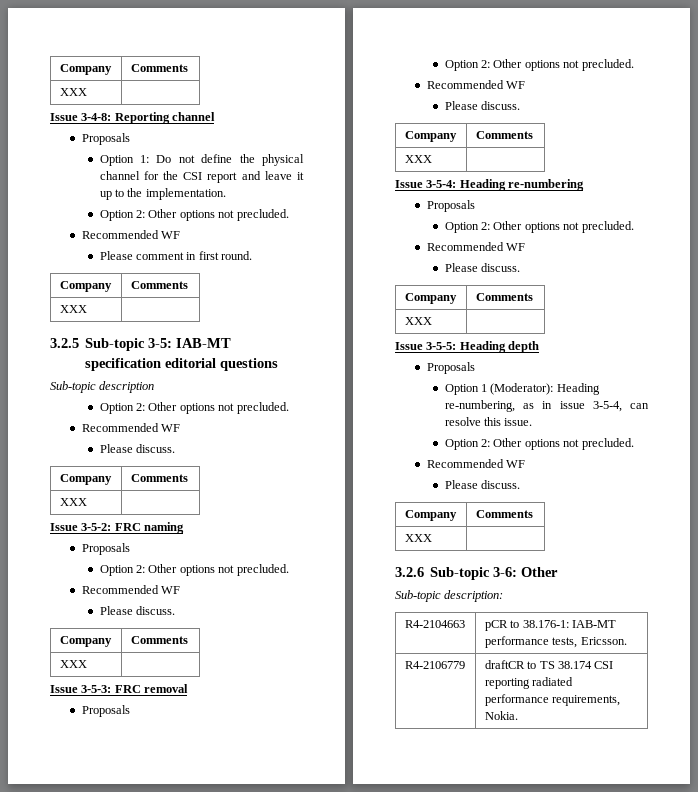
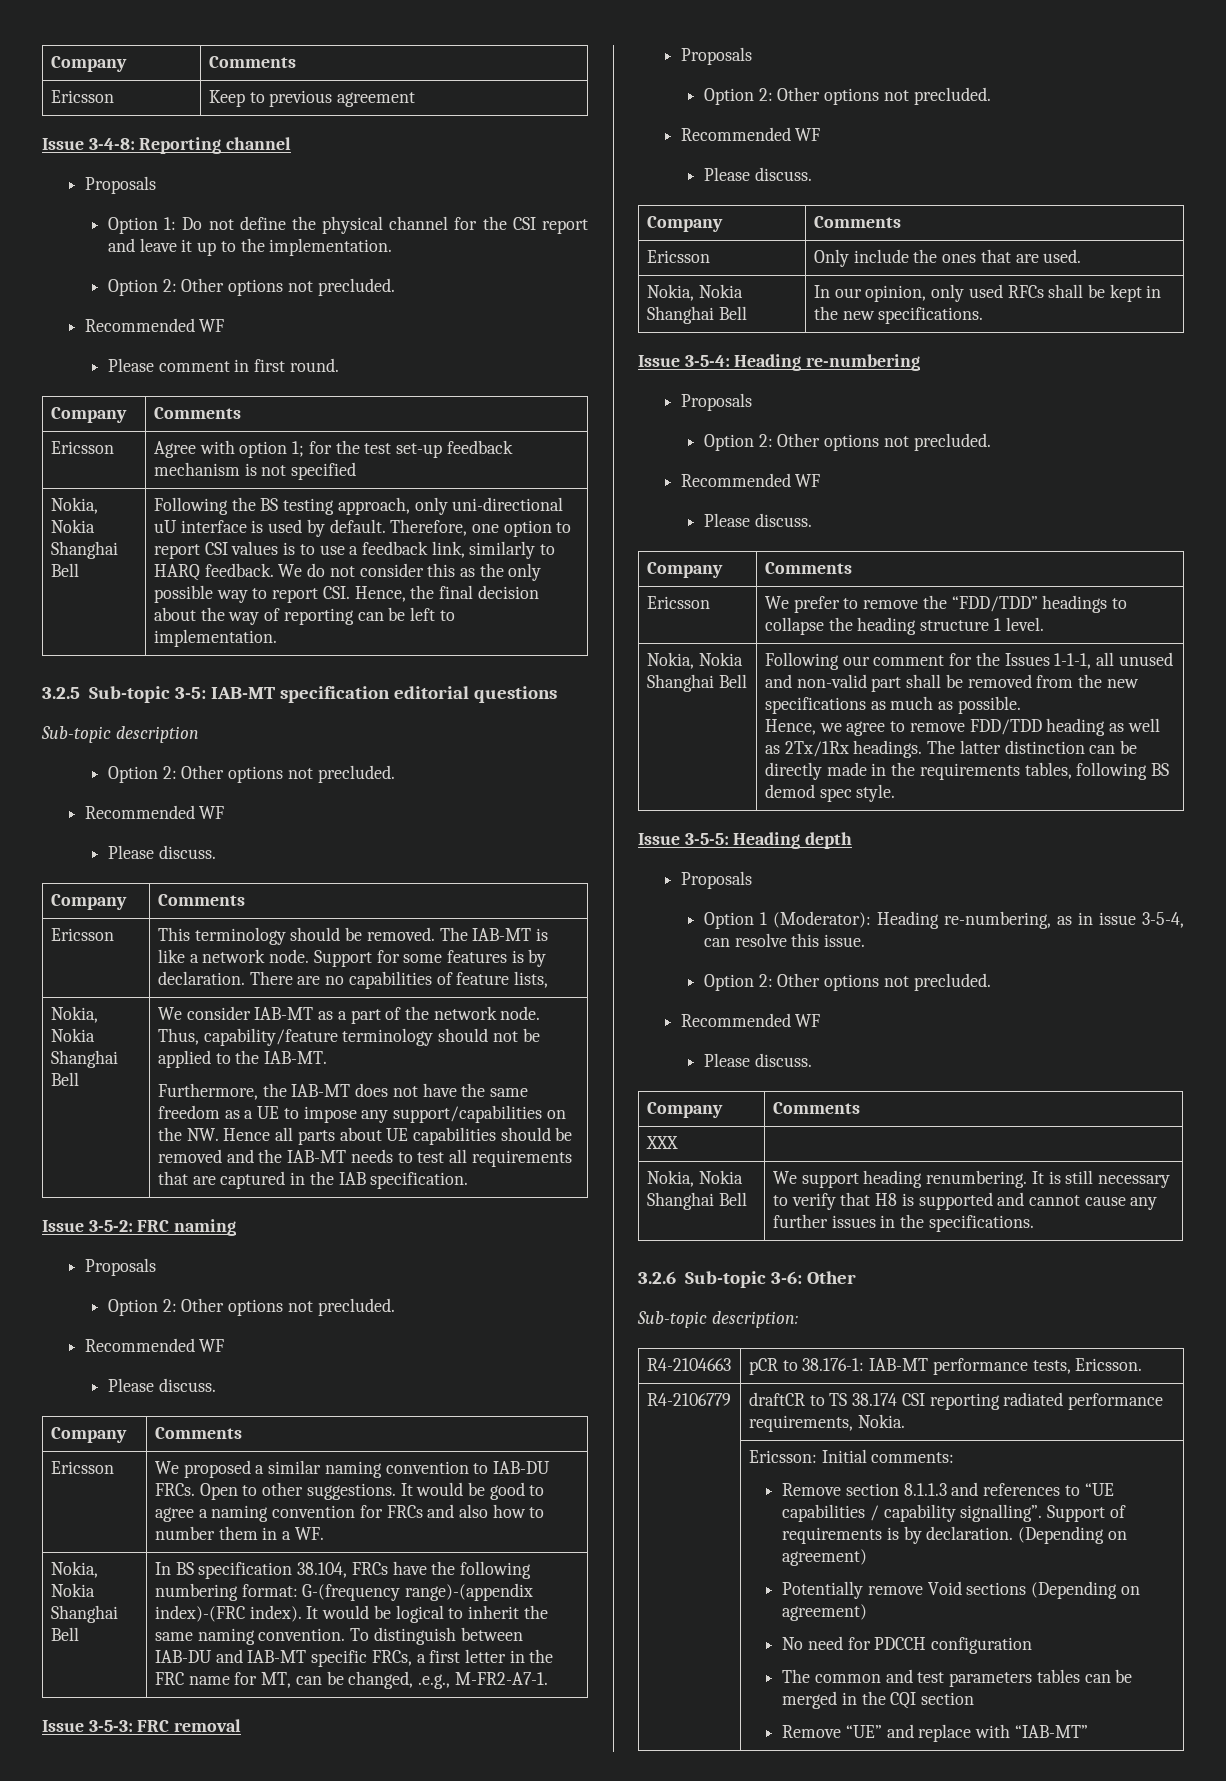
[59,64,112,75] [130,64,188,72] [59,88,87,96] Company | Comments // XXX | -> [50,56,127,72] [208,56,296,68] [50,90,114,103] [208,90,416,107] Company | Comments // Ericsson | Keep to previous agreement
[59,305,87,313] XXX | -> [50,441,114,454] [153,440,513,458] [153,462,357,480] [50,497,98,514] [50,519,95,533] [50,541,118,559] [50,563,79,577] [153,497,564,515] [153,519,572,537] [153,541,556,559] [153,563,542,581] [153,585,539,603] [153,607,455,625] [153,629,277,647] Ericsson | Agree with option 1; for the test set-up feedback mechanism is not specified // Nokia, Nokia Shanghai Bell | Following the BS testing approach, only uni-directional uU interface is used by default. Therefore, one option to report CSI values is to use a feedback link, similarly to HARQ feedback. We do not consider this as the only possible way to report CSI. Hence, the final decision about the way of reporting can be left to implementation.
[59,498,87,506] XXX | -> [50,928,114,941] [157,927,548,945] [157,949,547,967] [157,971,548,989] [50,1006,98,1023] [50,1028,95,1042] [50,1050,118,1068] [50,1072,79,1086] [157,1006,541,1024] [157,1028,540,1046] [157,1050,328,1068] [157,1083,528,1100] [157,1105,566,1123] [157,1127,573,1145] [157,1149,572,1167] [157,1171,469,1189] Ericsson | This terminology should be removed. The IAB-MT is like a network node. Support for some features is by declaration. There are no capabilities of feature lists, // Nokia, Nokia Shanghai Bell | We consider IAB-MT as a part of the network node. Thus, capability/feature terminology should not be applied to the IAB-MT. // Furthermore, the IAB-MT does not have the same freedom as a UE to impose any support/capabilities on the NW. Hence all parts about UE capabilities should be removed and the IAB-MT needs to test all requirements that are captured in the IAB specification.
[59,660,87,668] XXX | -> [50,1461,114,1474] [154,1460,550,1478] [154,1482,545,1500] [154,1504,545,1522] [154,1526,324,1540] [50,1561,98,1578] [50,1583,95,1597] [50,1605,118,1623] [50,1627,79,1641] [154,1561,531,1579] [154,1583,534,1601] [154,1605,548,1623] [154,1627,523,1645] [154,1649,554,1667] [154,1671,548,1689] Ericsson | We proposed a similar naming convention to IAB-DU FRCs. Open to other suggestions. It would be good to agree a naming convention for FRCs and also how to number them in a WF. // Nokia, Nokia Shanghai Bell | In BS specification 38.104, FRCs have the following numbering format: G-(frequency range)-(appendix index)-(FRC index). It would be logical to inherit the same naming convention. To distinguish between IAB-DU and IAB-MT specific FRCs, a first letter in the FRC name for MT, can be changed, .e.g., M-FR2-A7-1.
[404,155,432,163] XXX | -> [646,250,710,263] [813,249,1082,267] [646,284,743,301] [646,306,747,324] [813,284,1162,302] [813,306,984,324] Ericsson | Only include the ones that are used. // Nokia, Nokia Shanghai Bell | In our opinion, only used RFCs shall be kept in the new specifications.
[404,317,432,325] XXX | -> [646,596,710,609] [764,595,1127,613] [764,617,1044,635] [646,652,743,669] [646,674,747,692] [764,652,1173,670] [764,674,1139,692] [764,696,1021,714] [764,718,1160,736] [764,740,1137,758] [764,762,1169,780] [764,784,896,802] Ericsson | We prefer to remove the “FDD/TDD” headings to collapse the heading structure 1 level. // Nokia, Nokia Shanghai Bell | Following our comment for the Issues 1-1-1, all unused and non-valid part shall be removed from the new specifications as much as possible. // Hence, we agree to remove FDD/TDD heading as well as 2Tx/1Rx headings. The latter distinction can be directly made in the requirements tables, following BS demod spec style.
(432, 538) none -> [646,1170,743,1187] [646,1192,747,1210] [772,1170,1170,1188] [772,1192,1158,1210] [772,1214,1034,1232] // Nokia, Nokia Shanghai Bell | We support heading renumbering. It is still necessary to verify that H8 is supported and cannot cause any further issues in the specifications.
(518, 715) none -> [748,1449,955,1463] [782,1482,1114,1496] [782,1504,1126,1522] [782,1526,1127,1544] [782,1549,868,1566] [782,1581,1140,1599] [782,1604,868,1621] [782,1636,1033,1654] [782,1669,1133,1687] [782,1691,975,1709] [782,1724,1088,1742] // | Ericsson: Initial comments: // Remove section 8.1.1.3 and references to “UE capabilities / capability signalling”. Support of requirements is by declaration. (Depending on agreement) // Potentially remove Void sections (Depending on agreement) // No need for PDCCH configuration // The common and test parameters tables can be merged in the CQI section // Remove “UE” and replace with “IAB-MT”

